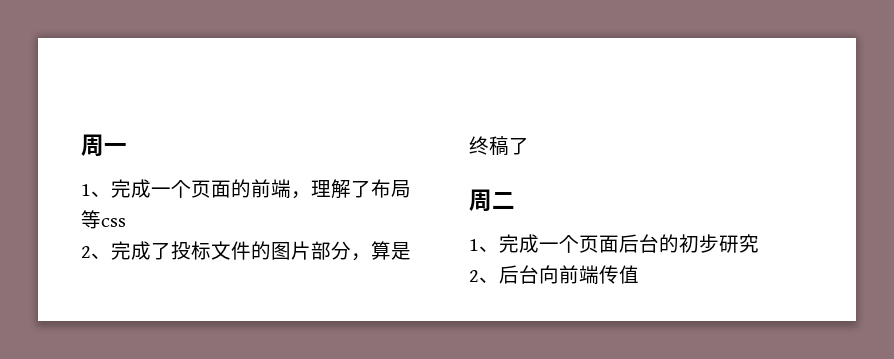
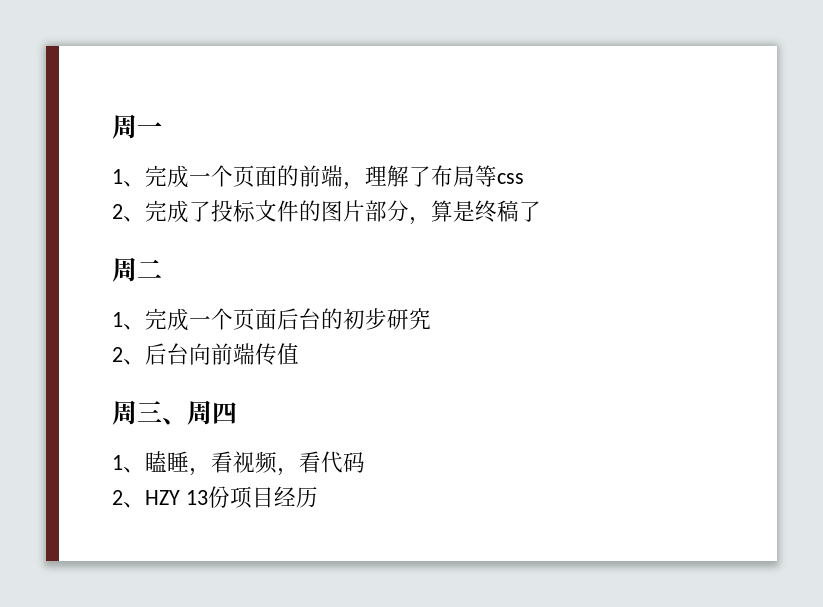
(639, 274) none -> [112,400,237,425] [112,451,365,476] [112,486,318,509] // 周三、周四 // 1、瞌睡，看视频，看代码 // 2、HZY 13份项目经历

